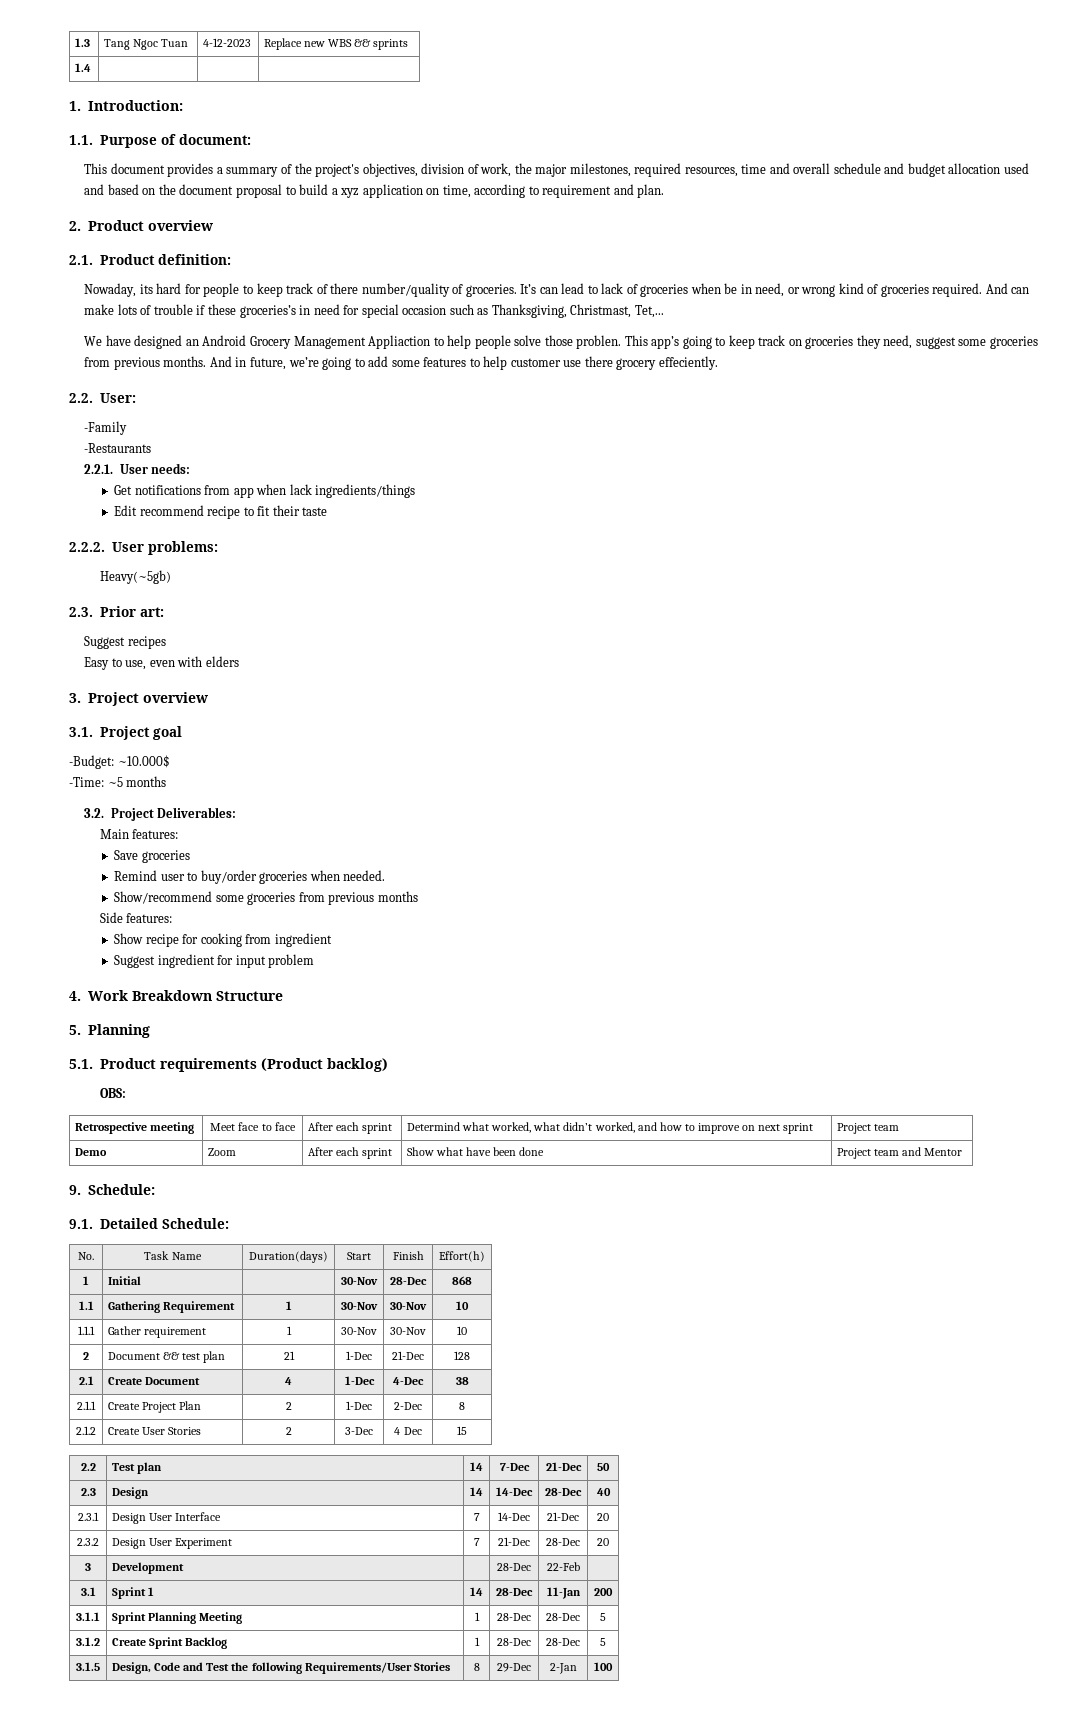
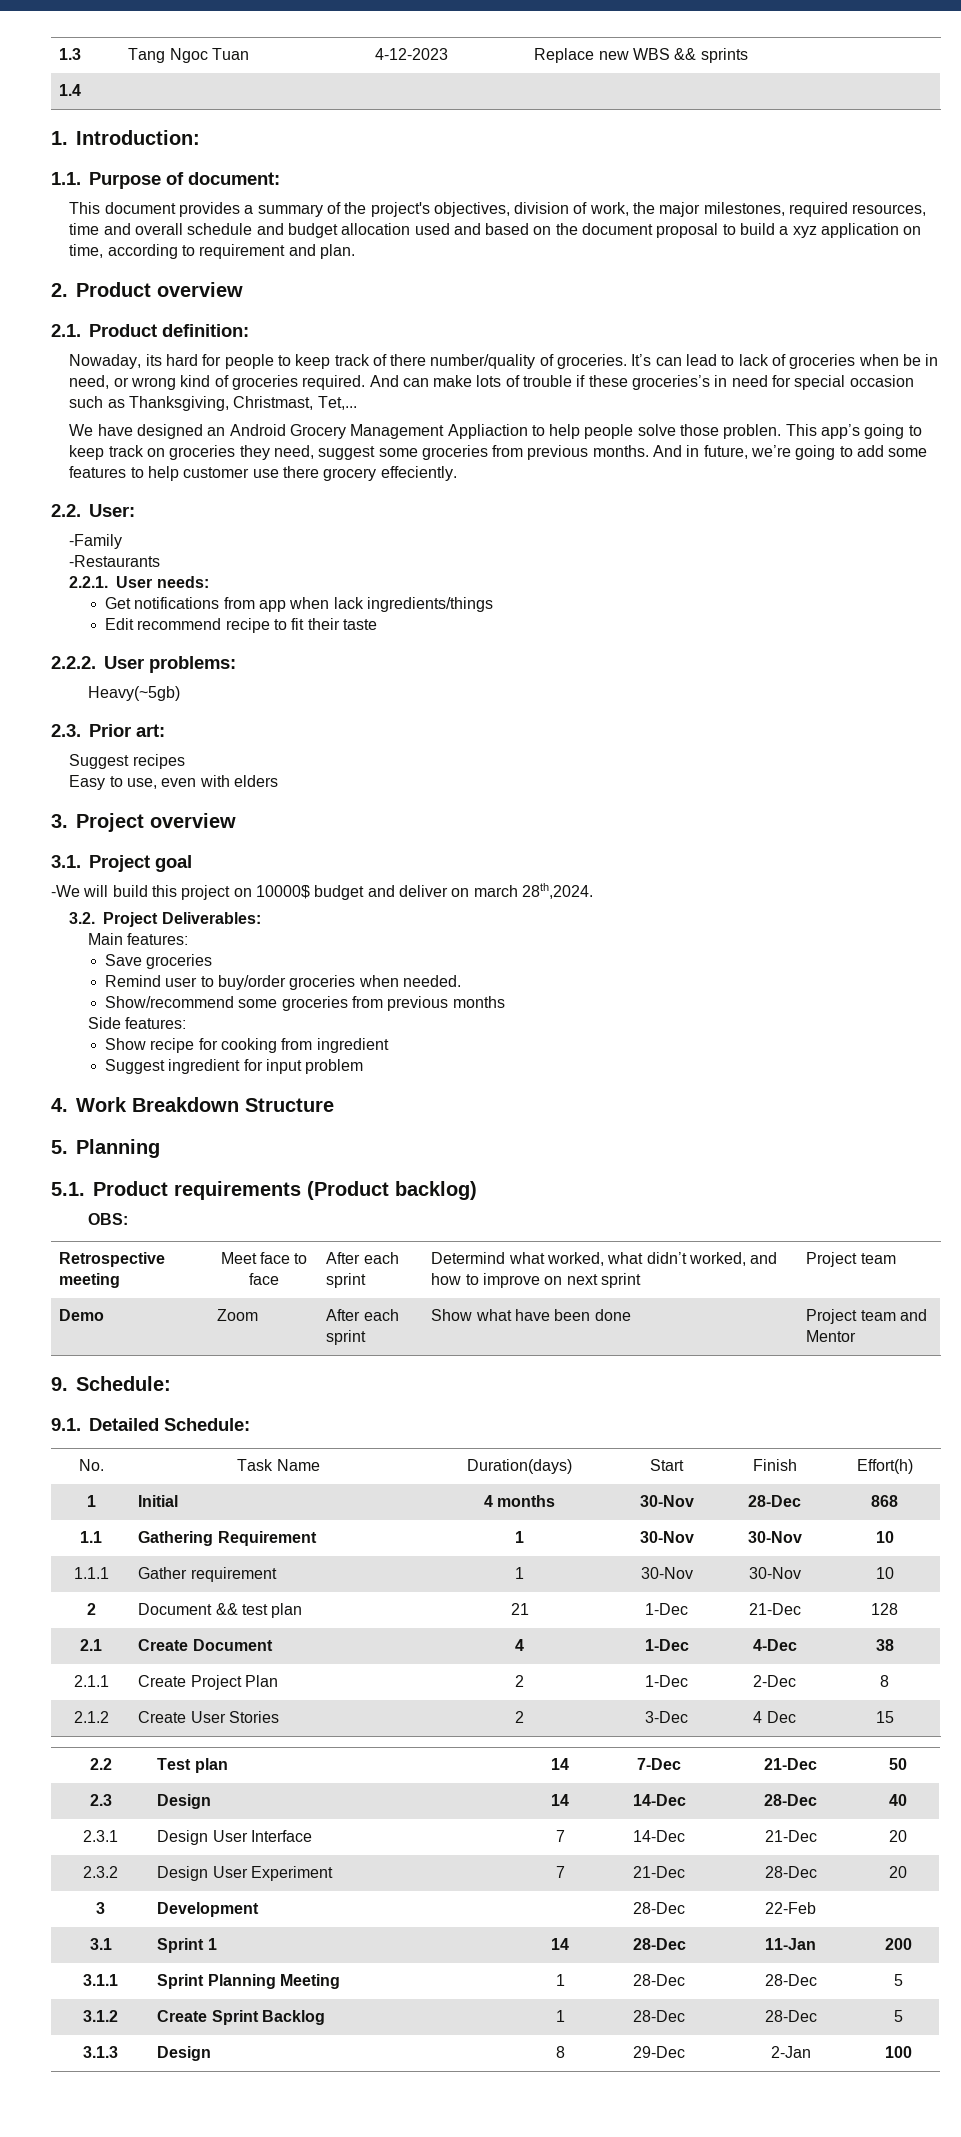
[69,755,170,769] [69,776,167,787] -Budget: ~10.000$ // -Time: ~5 months -> [51,883,593,900] -We will build this project on 10000$ budget and deliver on march 28th,2024.
(142, 1280) none -> [483,1495,556,1507] 4 months
[76,1662,100,1671] [112,1662,450,1674] 3.1.5 | Design, Code and Test the following Requirements/User Stories -> [83,2046,118,2058] [157,2046,212,2061] 3.1.3 | Design

